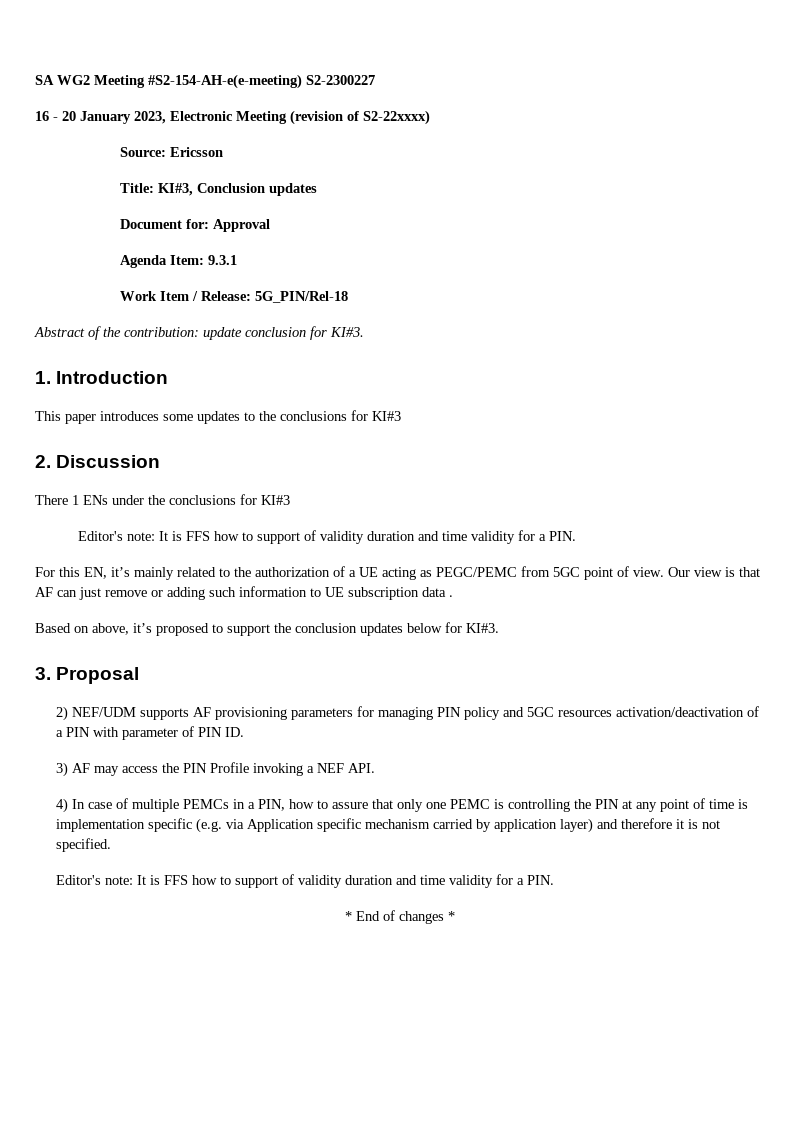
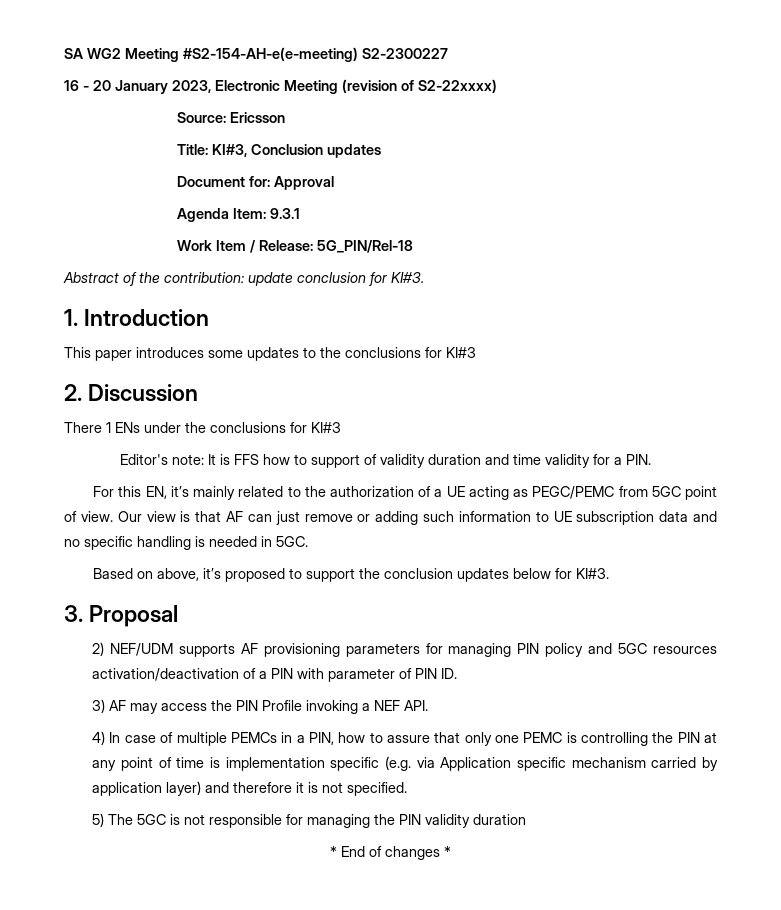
[449,595,453,597] . -> [693,511,717,522] [64,536,308,550] and no specific handling is needed in 5GC.
[56,874,555,888] Editor's note: It is FFS how to support of validity duration and time validity for a PIN. -> [92,813,527,828] 5) The 5GC is not responsible for managing the PIN validity duration

